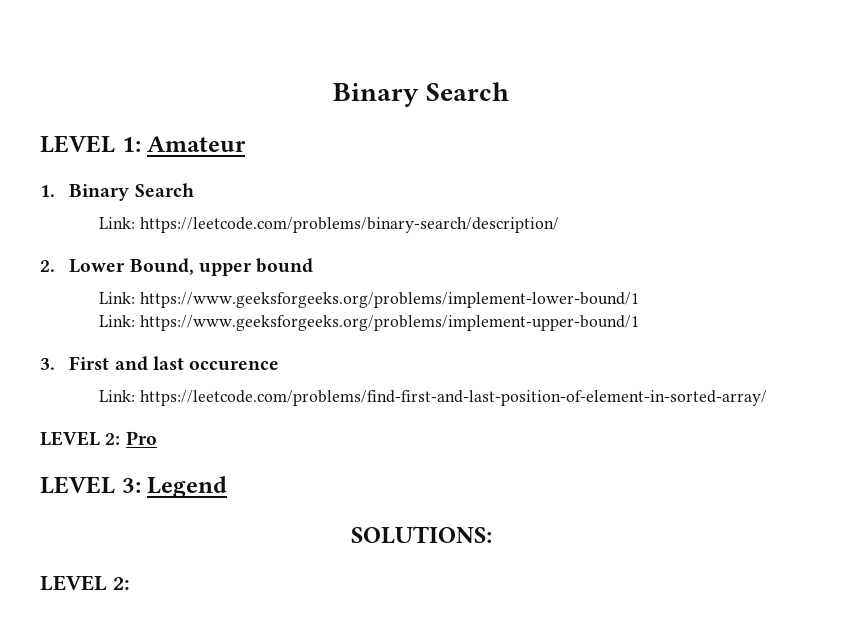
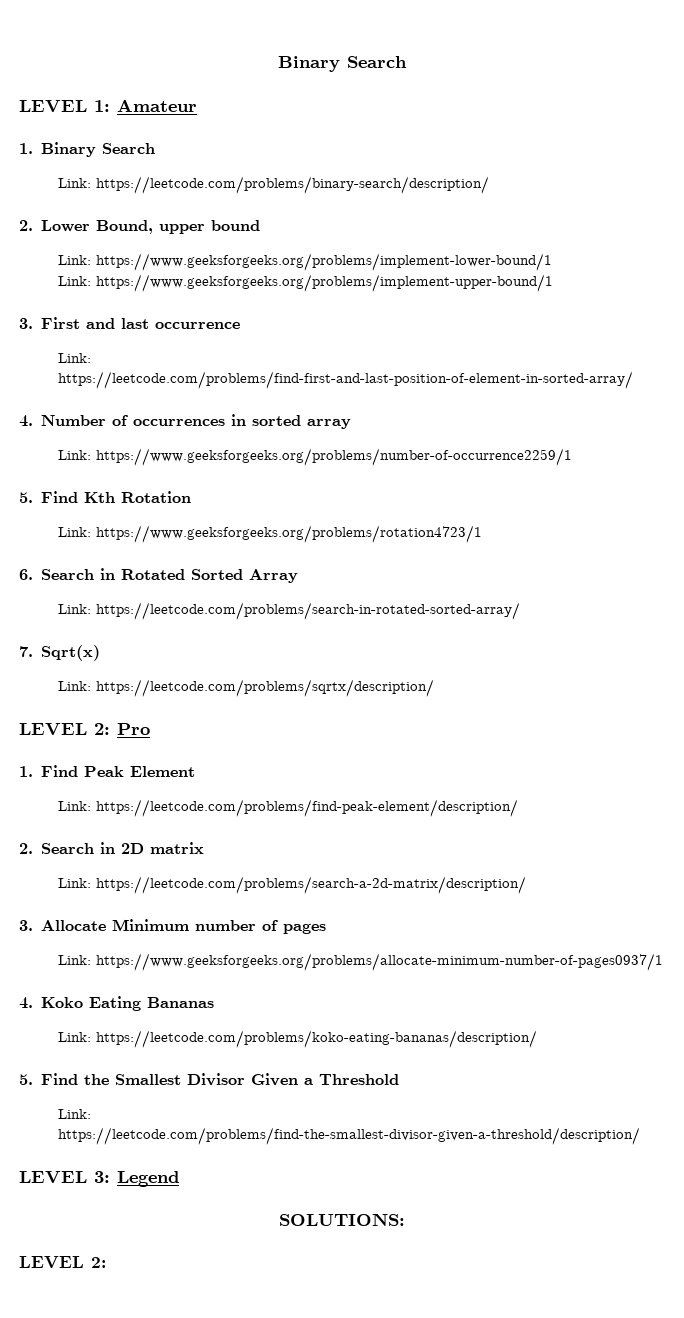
[189,360,280,371] occurence -> [154,322,240,329] occurrence
[40,431,157,446] LEVEL 2: Pro -> [19,414,351,429] [57,448,572,466] [19,491,191,503] [57,525,482,543] [19,568,298,583] [57,602,520,620] [19,645,100,661] [57,679,434,697] [19,723,150,735] [19,765,195,777] [57,799,518,817] [19,842,204,854] [57,876,526,894] [19,919,326,934] [57,953,663,971] [19,996,214,1011] [57,1030,537,1048] [19,1073,399,1086] [57,1109,91,1119] [57,1127,640,1145] 4. Number of occurrences in sorted array // Link: https://www.geeksforgeeks.org/problems/number-of-occurrence2259/1 // 5. Find Kth Rotation // Link: https://www.geeksforgeeks.org/problems/rotation4723/1 // 6. Search in Rotated Sorted Array // Link: https://leetcode.com/problems/search-in-rotated-sorted-array/ // 7. Sqrt(x) // Link: https://leetcode.com/problems/sqrtx/description/ // LEVEL 2: Pro // 1. Find Peak Element // Link: https://leetcode.com/problems/find-peak-element/description/ // 2. Search in 2D matrix // Link: https://leetcode.com/problems/search-a-2d-matrix/description/ // 3. Allocate Minimum number of pages // Link: https://www.geeksforgeeks.org/problems/allocate-minimum-number-of-pages0937/1 // 4. Koko Eating Bananas // Link: https://leetcode.com/problems/koko-eating-bananas/description/ // 5. Find the Smallest Divisor Given a Threshold // Link: https://leetcode.com/problems/find-the-smallest-divisor-given-a-threshold/description/

